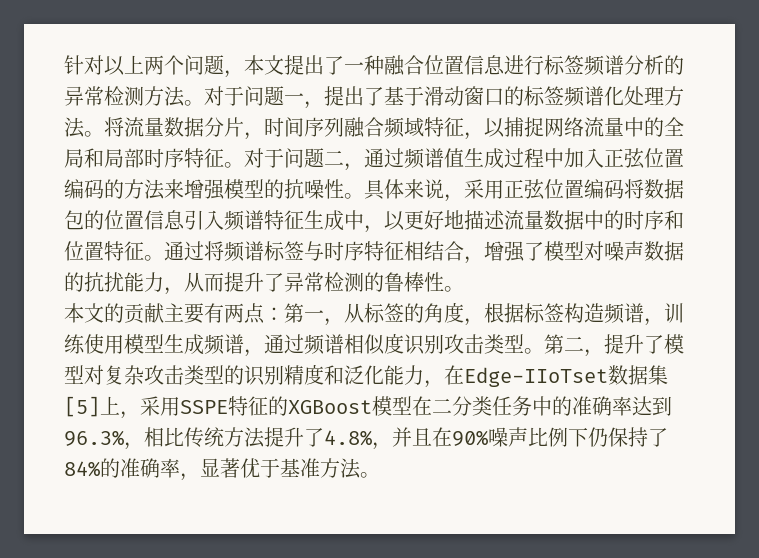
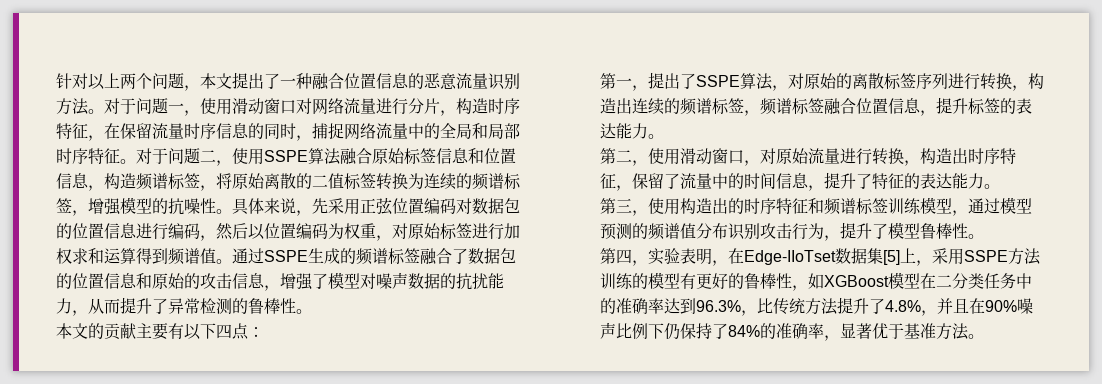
[504,55,684,76] [64,86,144,106] 进行标签频谱分析的异常检测 -> [408,73,520,90] 的恶意流量识别
[324,86,684,107] [64,117,505,140] 提出了基于滑动窗口的标签频谱化处理方法。将流量数据分片，时间序列融合频域特征，以 -> [200,98,520,116] [56,123,312,141] 使用滑动窗口对网络流量进行分片，构造时序特征，在保留流量时序信息的同时，
[364,148,684,169] [64,179,184,200] 通过频谱值生成过程中加入正弦位置编码的方法来 -> [232,148,516,165] [56,173,521,191] [56,198,88,216] 使用SSPE算法融合原始标签信息和位置信息，构造频谱标签，将原始离散的二值标签转换为连续的频谱标签，
(464, 198) none -> [312,198,328,214] 先
[624,179,684,199] [64,210,684,233] [64,241,464,262] 将数据包的位置信息引入频谱特征生成中，以更好地描述流量数据中的时序和位置特征。通过将频谱标签与时序特征相结合 -> [456,198,520,214] [56,223,520,241] [56,248,516,265] [56,273,265,289] 对数据包的位置信息进行编码，然后以位置编码为权重，对原始标签进行加权求和运算得到频谱值。通过SSPE生成的频谱标签融合了数据包的位置信息和原始的攻击信息
[224,303,244,323] 两 -> [184,323,232,340] 以下四
[284,302,684,326] [64,333,684,357] [64,364,424,386] 第一，从标签的角度，根据标签构造频谱，训练使用模型生成频谱，通过频谱相似度识别攻击类型。第二，提升了模型对复杂攻击类型的识别精度和泛化能力 -> [600,72,1045,91] [600,97,1033,116] [600,123,665,139] [600,148,1017,166] [600,172,1001,191] [600,197,1033,216] [600,222,985,241] [600,248,713,266] // 第一，提出了SSPE算法，对原始的离散标签序列进行转换，构造出连续的频谱标签，频谱标签融合位置信息，提升标签的表达能力。 // 第二，使用滑动窗口，对原始流量进行转换，构造出时序特征，保留了流量中的时间信息，提升了特征的表达能力。 // 第三，使用构造出的时序特征和频谱标签训练模型，通过模型预测的频谱值分布识别攻击行为，提升了模型鲁棒性。 // 第四，实验表明
[228,396,288,416] 特征的 -> [1008,248,1042,265] [600,272,825,291] 方法训练的模型有更好的鲁棒性，如
[144,427,164,447] 相 -> (758, 313) none

